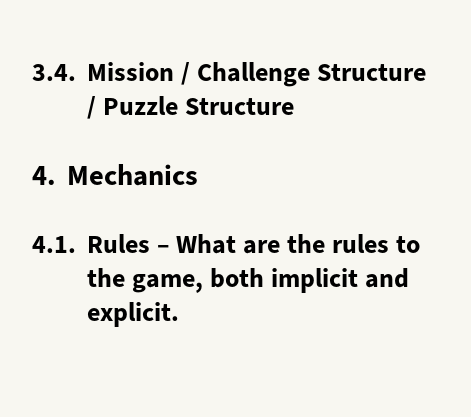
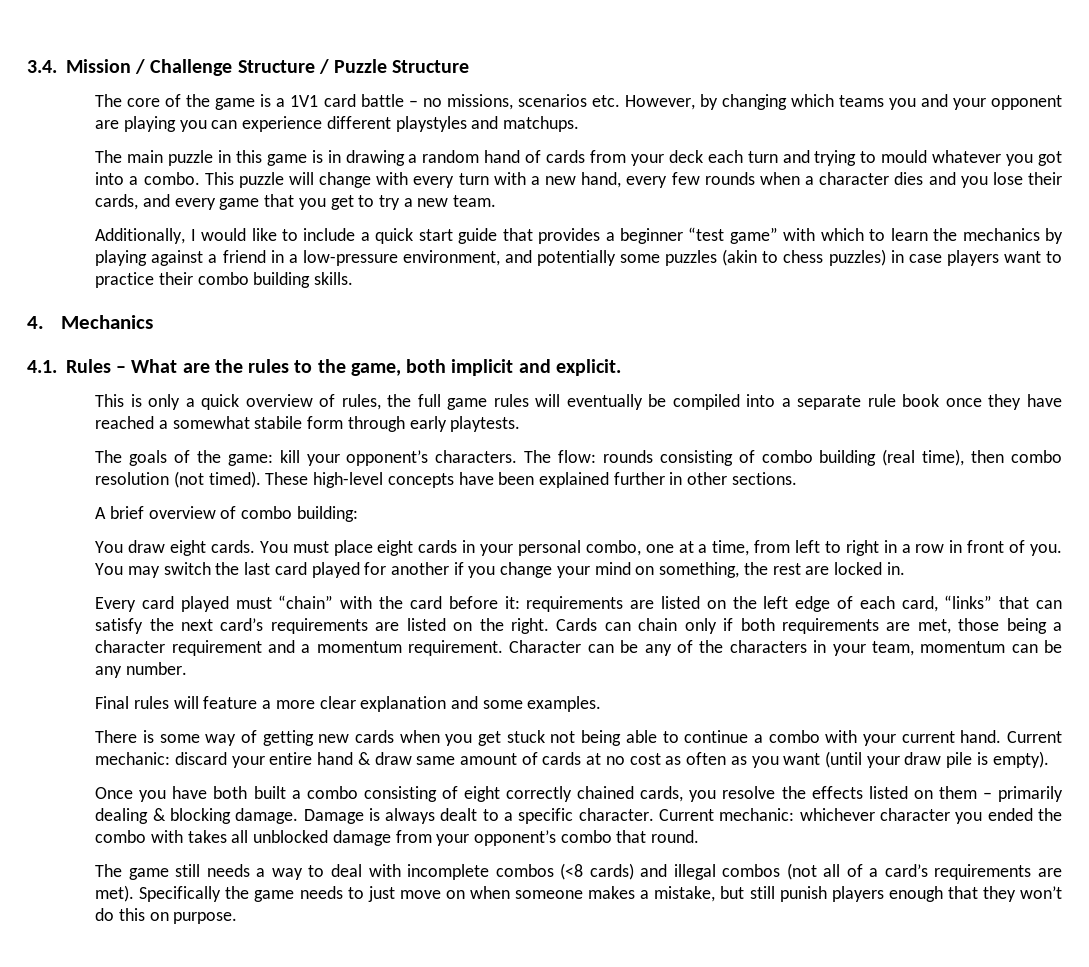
(295, 106) none -> [95,94,1062,110] [95,116,580,132] [95,150,1062,166] [95,172,1063,188] [95,194,497,210] [95,227,1064,244] [95,249,1062,266] [95,272,354,288] // The core of the game is a 1V1 card battle – no missions, scenarios etc. However, by changing which teams you and your opponent are playing you can experience different playstyles and matchups. // The main puzzle in this game is in drawing a random hand of cards from your deck each turn and trying to mould whatever you got into a combo. This puzzle will change with every turn with a new hand, every few rounds when a character dies and you lose their cards, and every game that you get to try a new team. // Additionally, I would like to include a quick start guide that provides a beginner “test game” with which to learn the mechanics by playing against a friend in a low-pressure environment, and potentially some puzzles (akin to chess puzzles) in case players want to practice their combo building skills.
(180, 314) none -> [95,394,1063,410] [95,416,521,432] [95,449,1063,466] [95,471,797,488] [95,506,358,522] [95,540,1062,556] [95,562,905,578] [95,595,1063,612] [95,618,1062,634] [95,640,1063,656] [95,662,187,678] [95,696,602,712] [95,730,1063,746] [95,751,1049,768] [95,786,1064,802] [95,808,1063,824] [95,830,700,846] [95,863,1062,880] [95,885,1063,902] [95,908,238,924] // This is only a quick overview of rules, the full game rules will eventually be compiled into a separate rule book once they have reached a somewhat stabile form through early playtests. // The goals of the game: kill your opponent’s characters. The flow: rounds consisting of combo building (real time), then combo resolution (not timed). These high-level concepts have been explained further in other sections. // A brief overview of combo building: // You draw eight cards. You must place eight cards in your personal combo, one at a time, from left to right in a row in front of you. You may switch the last card played for another if you change your mind on something, the rest are locked in. // Every card played must “chain” with the card before it: requirements are listed on the left edge of each card, “links” that can satisfy the next card’s requirements are listed on the right. Cards can chain only if both requirements are met, those being a character requirement and a momentum requirement. Character can be any of the characters in your team, momentum can be any number. // Final rules will feature a more clear explanation and some examples. // There is some way of getting new cards when you get stuck not being able to continue a combo with your current hand. Current mechanic: discard your entire hand & draw same amount of cards at no cost as often as you want (until your draw pile is empty). // Once you have both built a combo consisting of eight correctly chained cards, you resolve the effects listed on them – primarily dealing & blocking damage. Damage is always dealt to a specific character. Current mechanic: whichever character you ended the combo with takes all unblocked damage from your opponent’s combo that round. // The game still needs a way to deal with incomplete combos (<8 cards) and illegal combos (not all of a card’s requirements are met). Specifically the game needs to just move on when someone makes a mistake, but still punish players enough that they won’t do this on purpose.

